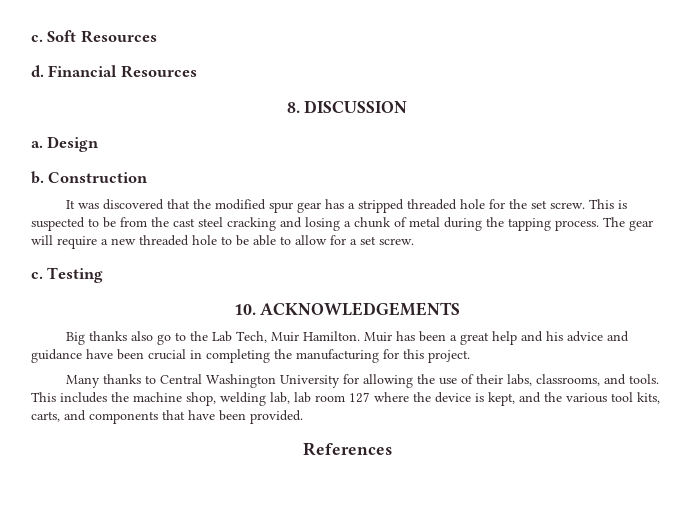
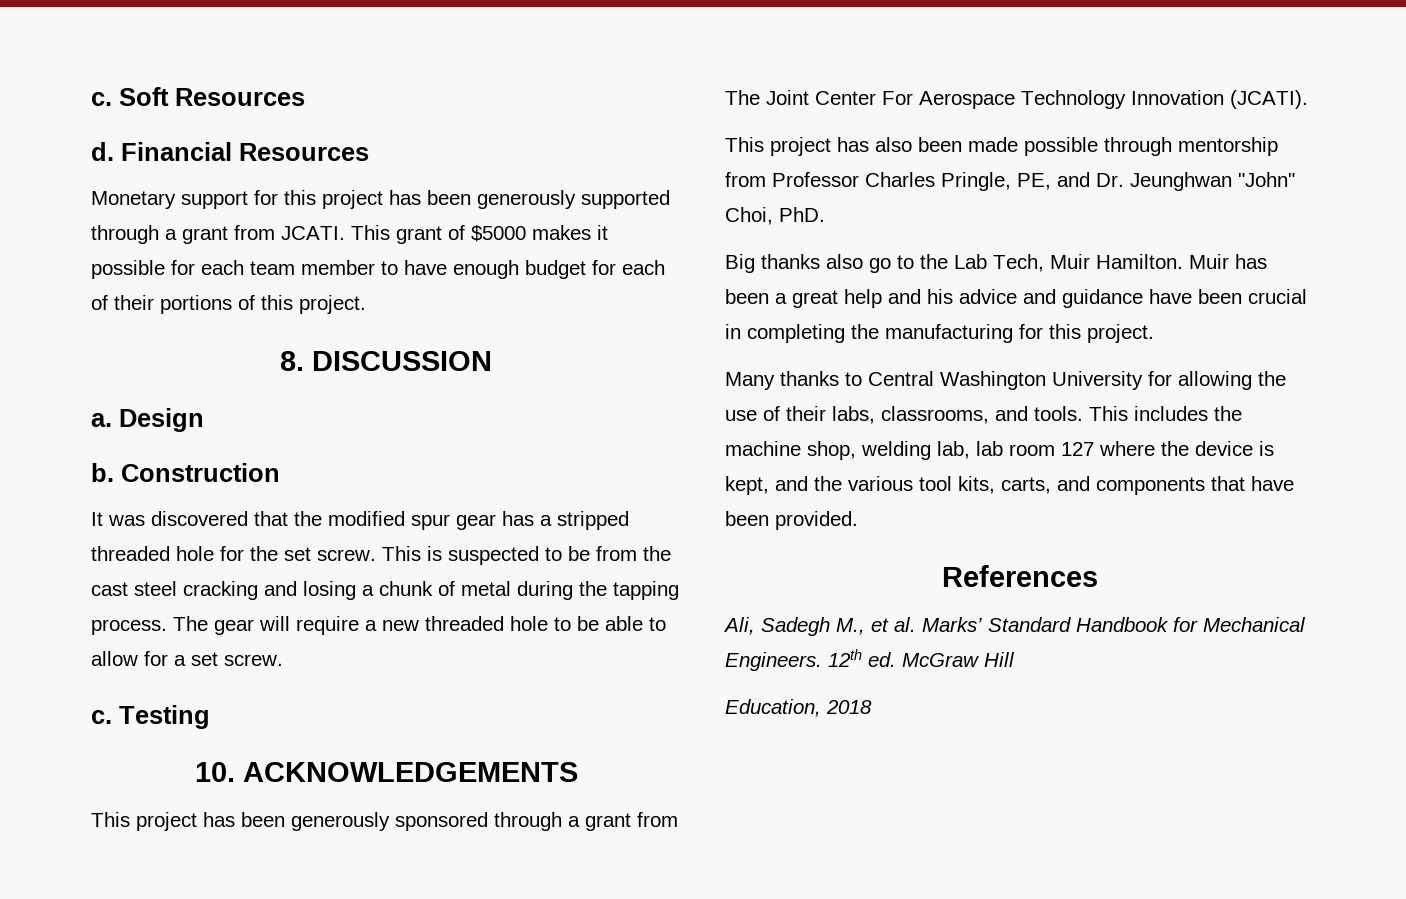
(197, 71) none -> [91,190,670,209] [91,225,608,244] [91,260,665,279] [91,295,366,314] // Monetary support for this project has been generously supported through a grant from JCATI. This grant of $5000 makes it possible for each team member to have enough budget for each of their portions of this project.
(461, 309) none -> [91,812,678,831] [725,90,1308,109] [725,137,1278,156] [725,172,1295,191] [725,207,825,225] // This project has been generously sponsored through a grant from The Joint Center For Aerospace Technology Innovation (JCATI). // This project has also been made possible through mentorship from Professor Charles Pringle, PE, and Dr. Jeunghwan "John" Choi, PhD.
(392, 449) none -> [723,617,1306,636] [725,649,1015,671] [725,699,872,717] // Ali, Sadegh M., et al. Marks’ Standard Handbook for Mechanical Engineers. 12th ed. McGraw Hill // Education, 2018

